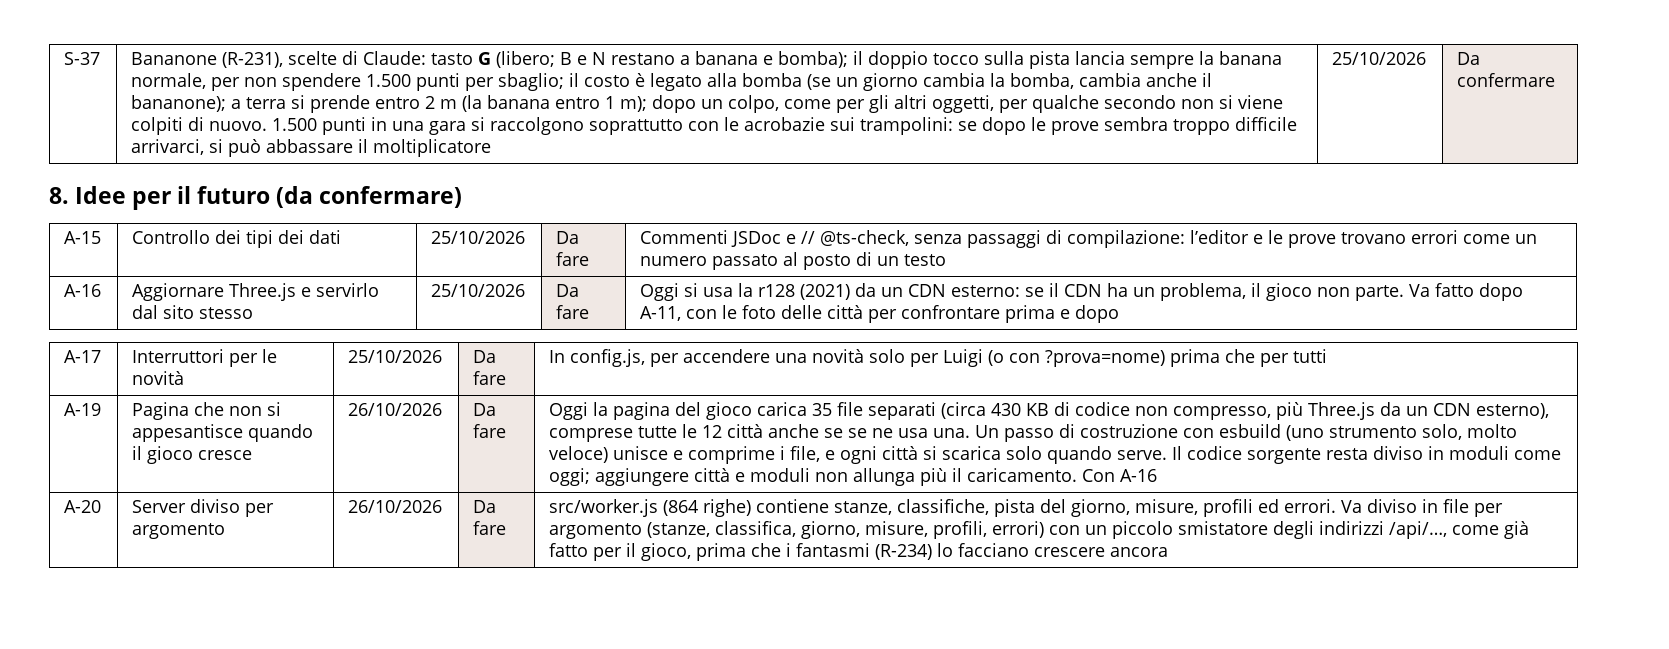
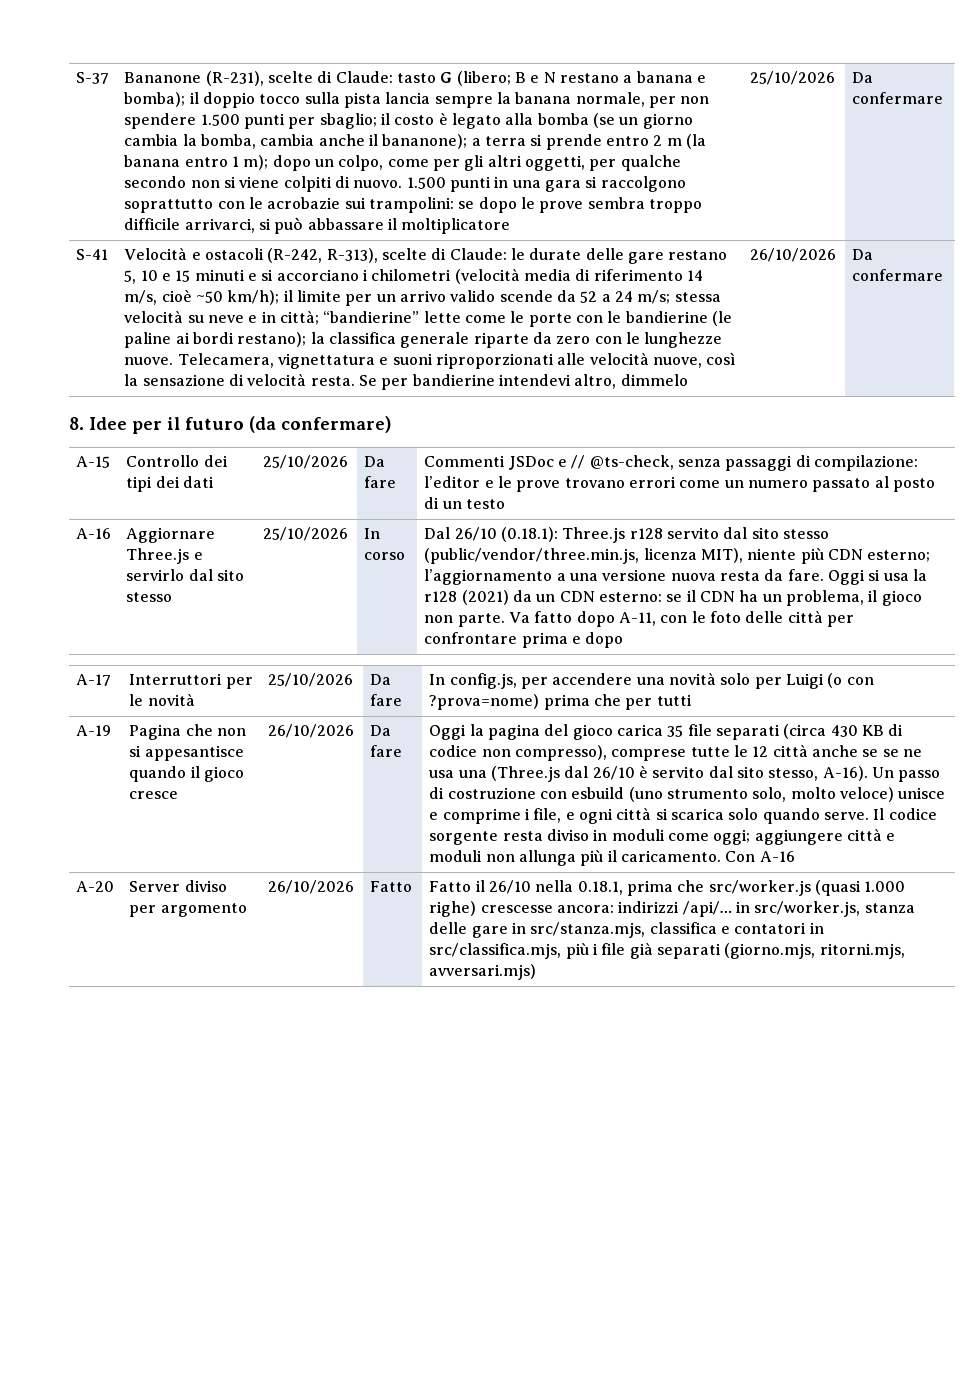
(1556, 80) none -> [76,249,109,260] [124,247,728,264] [124,268,703,284] [124,290,721,306] [124,310,732,327] [124,332,723,348] [124,352,737,369] [124,373,688,390] [750,248,837,262] [852,249,874,260] [852,269,944,281] // S-41 | Velocità e ostacoli (R-242, R-313), scelte di Claude: le durate delle gare restano 5, 10 e 15 minuti e si accorciano i chilometri (velocità media di riferimento 14 m/s, cioè ~50 km/h); il limite per un arrivo valido scende da 52 a 24 m/s; stessa velocità su neve e in città; “bandierine” lette come le porte con le bandierine (le paline ai bordi restano); la classifica generale riparte da zero con le lunghezze nuove. Telecamera, vignettatura e suoni riproporzionati alle velocità nuove, così la sensazione di velocità resta. Se per bandierine intendevi altro, dimmelo | 26/10/2026 | Da confermare
[556,284,580,297] [556,305,590,319] Da fare | -> [364,528,381,539] [364,552,406,560] [424,527,830,543] [424,548,931,564] [424,569,824,585] In corso | Dal 26/10 (0.18.1): Three.js r128 servito dal sito stesso (public/vendor/three.min.js, licenza MIT), niente più CDN esterno; l’aggiornamento a una versione nuova resta da fare.
[1173,402,1550,420] compresso, più Three.js da un CDN esterno), -> [515,745,608,761] compresso),
[933,428,971,438] una. -> [458,766,868,782] una (Three.js dal 26/10 è servito dal sito stesso, A-16).
[473,500,497,513] [473,521,507,535] [549,499,1504,517] [549,521,1530,539] [549,543,1169,561] Da fare | src/worker.js (864 righe) contiene stanze, classifiche, pista del giorno, misure, profili ed errori. Va diviso in file per argomento (stanze, classifica, giorno, misure, profili, errori) con un piccolo smistatore degli indirizzi /api/…, come già fatto per il gioco, prima che i fantasmi (R-234) lo facciano crescere ancora -> [370,881,413,892] [429,880,906,896] [429,901,915,917] [429,922,824,938] [429,942,905,959] [429,964,537,980] Fatto | Fatto il 26/10 nella 0.18.1, prima che src/worker.js (quasi 1.000 righe) crescesse ancora: indirizzi /api/… in src/worker.js, stanza delle gare in src/stanza.mjs, classifica e contatori in src/classifica.mjs, più i file già separati (giorno.mjs, ritorni.mjs, avversari.mjs)

